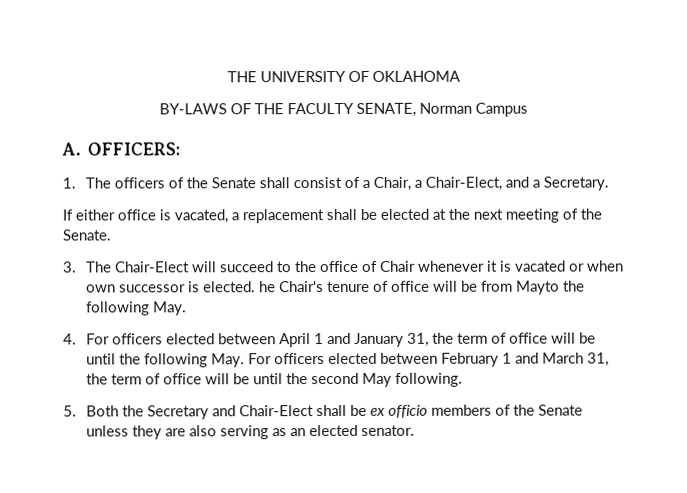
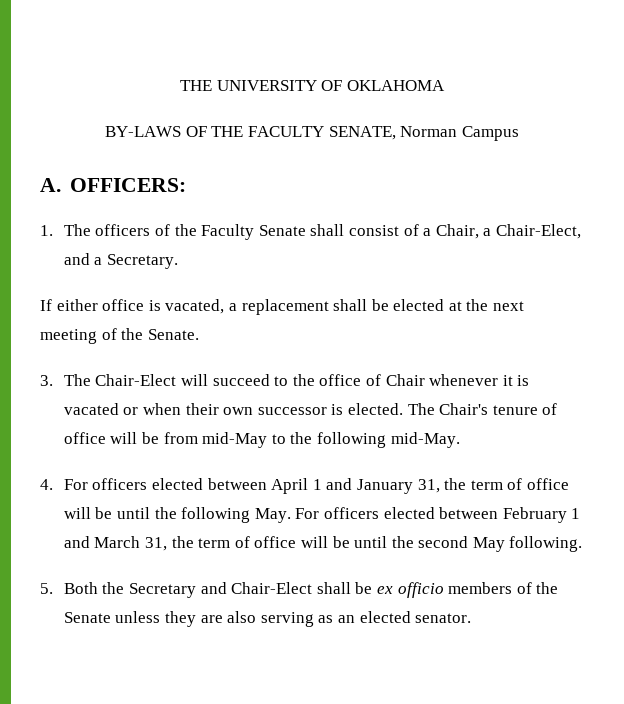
(209, 183) none -> [201,224,255,240] Faculty
(625, 266) none -> [185,403,219,415] their
[259,281,277,293] he -> [407,403,435,415] The
[516,280,586,295] [86,301,188,316] Mayto the following May. -> [202,432,460,448] mid-May to the following mid-May.

